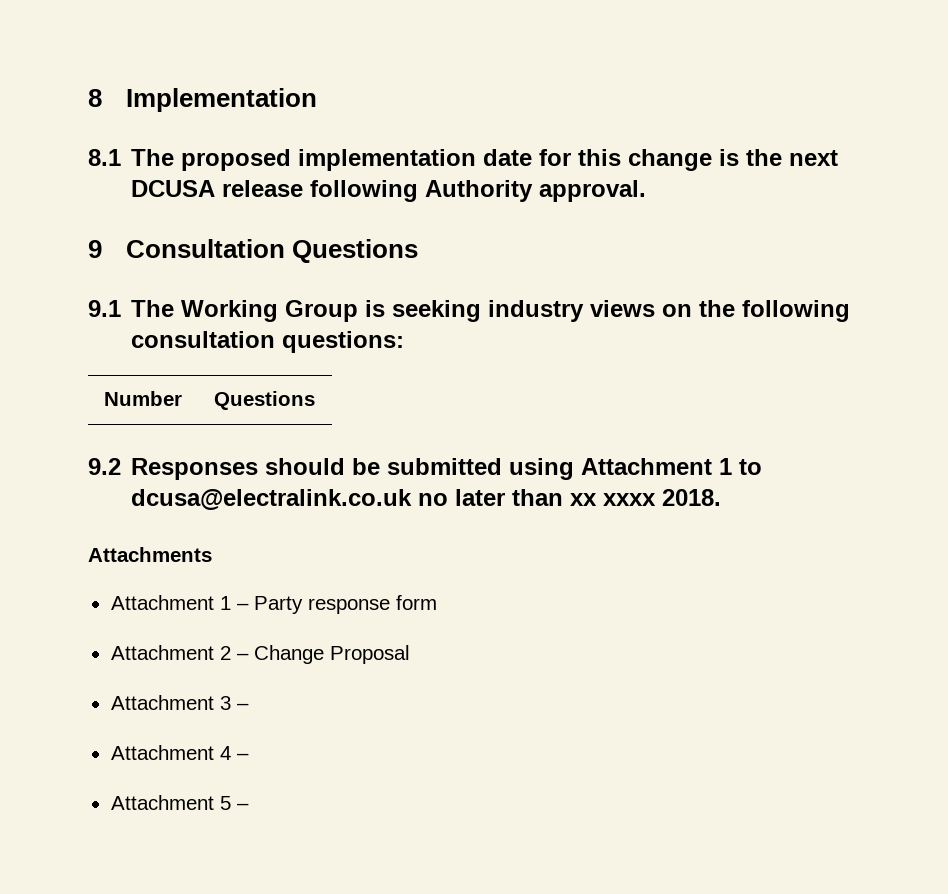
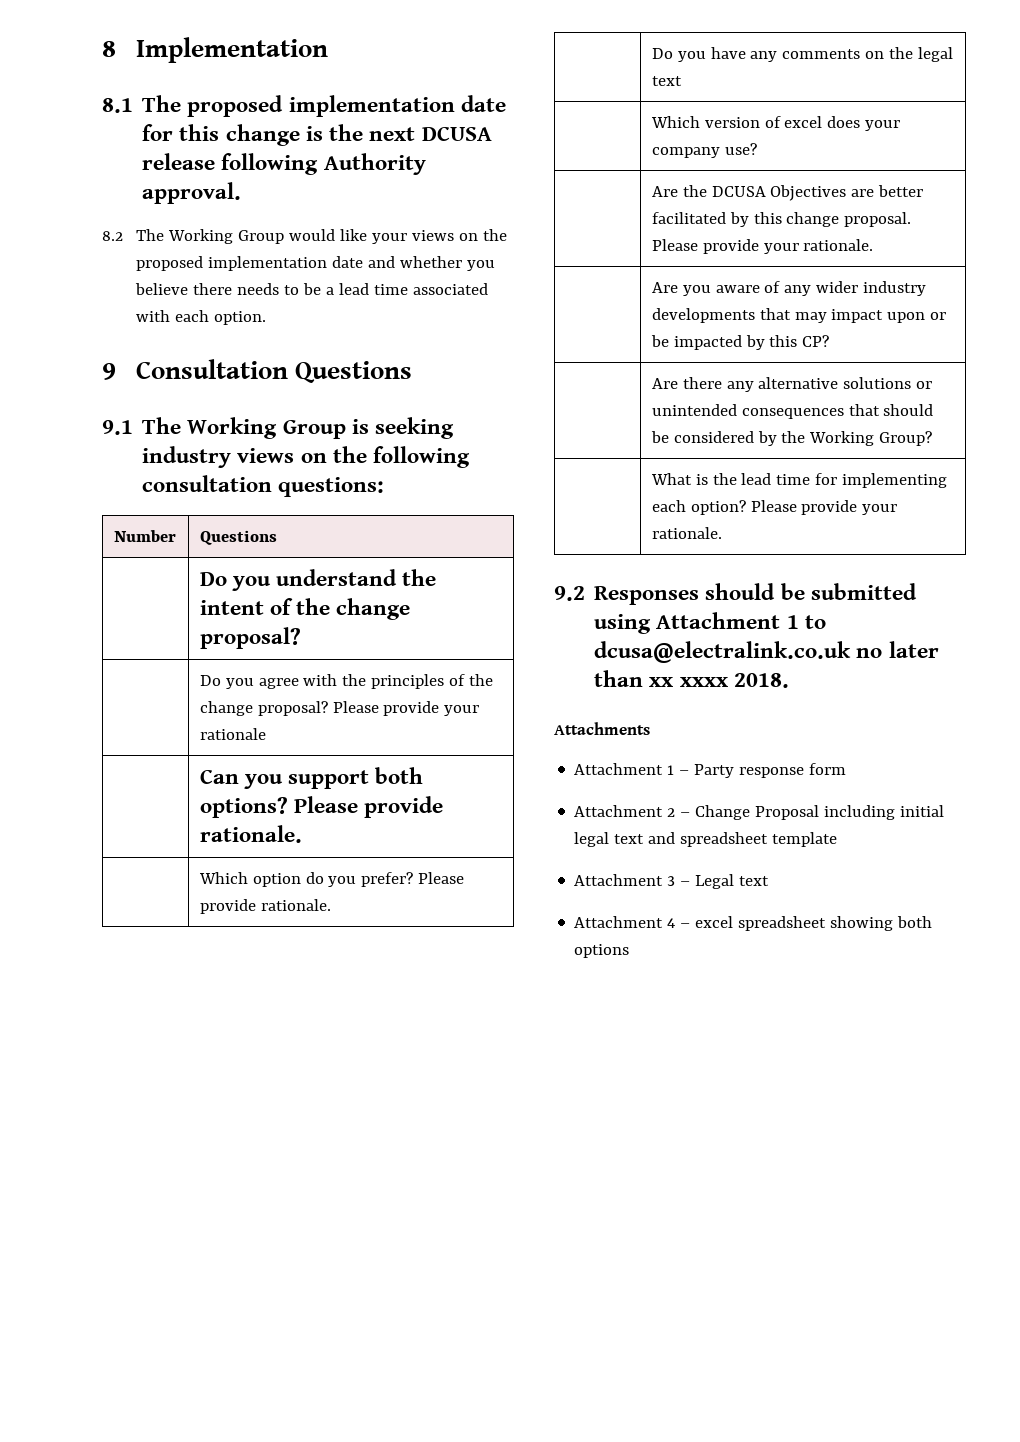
(647, 191) none -> [102,229,508,244] [136,256,496,271] [135,283,489,295] [136,310,267,325] // 8.2 The Working Group would like your views on the proposed implementation date and whether you believe there needs to be a lead time associated with each option.
(315, 400) none -> [199,569,437,591] [199,598,411,620] [199,627,301,649] [199,674,494,689] [199,701,480,716] [199,728,266,740] [199,767,424,789] [199,796,443,818] [199,825,302,843] [198,872,465,887] [199,899,331,914] [651,47,954,62] [651,76,682,86] [650,116,901,131] [651,143,757,158] [651,185,924,201] [651,212,912,227] [651,239,874,254] [651,281,927,296] [651,308,947,323] [650,335,830,350] [651,377,933,392] [651,404,934,419] [650,431,933,446] [650,473,948,488] [651,500,898,515] [651,527,722,539] // | Do you understand the intent of the change proposal? // | Do you agree with the principles of the change proposal? Please provide your rationale // | Can you support both options? Please provide rationale. // | Which option do you prefer? Please provide rationale. // | Do you have any comments on the legal text // | Which version of excel does your company use? // | Are the DCUSA Objectives are better facilitated by this change proposal. Please provide your rationale. // | Are you aware of any wider industry developments that may impact upon or be impacted by this CP? // | Are there any alternative solutions or unintended consequences that should be considered by the Working Group? // | What is the lead time for implementing each option? Please provide your rationale.
(410, 654) none -> [824,805,945,820] [574,832,838,847] including initial legal text and spreadsheet template
(249, 706) none -> [695,874,770,889] Legal text
[110,795,249,810] // Attachment 5 – -> [695,916,933,931] [574,944,630,958] excel spreadsheet showing both options

